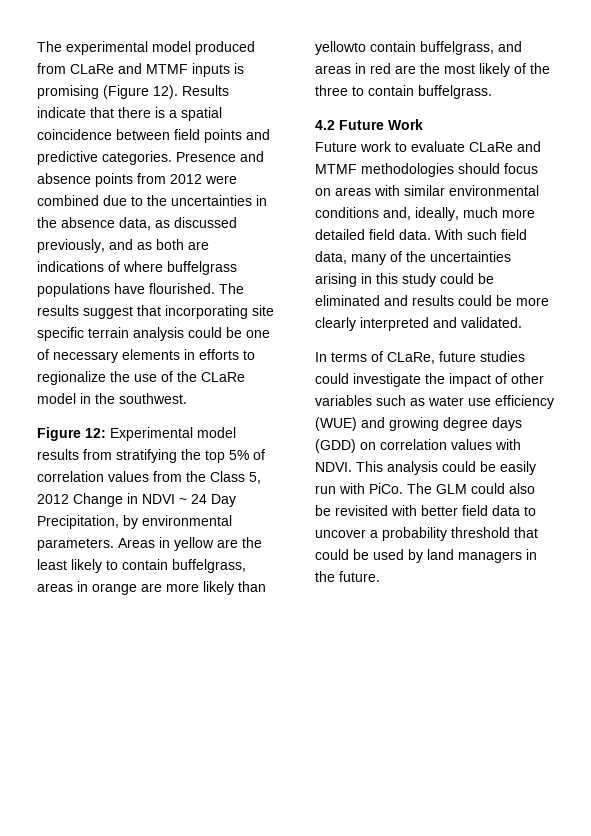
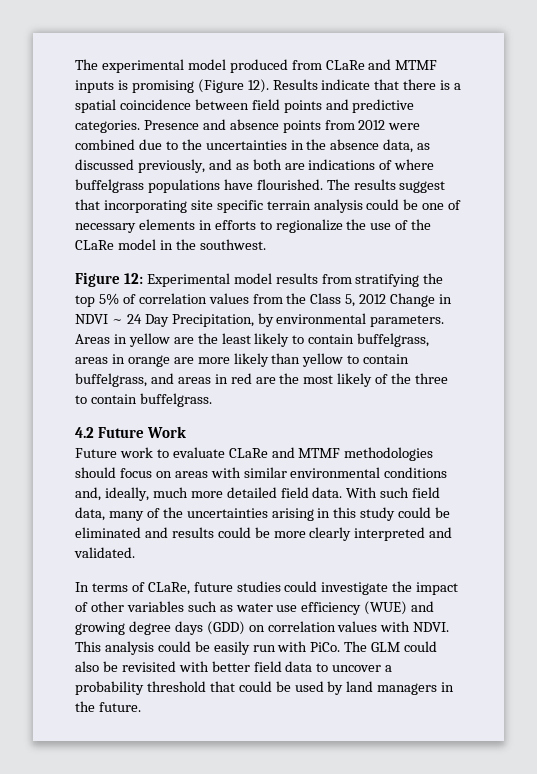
[315,41,366,55] yellowto -> [302,353,360,367] yellow to

